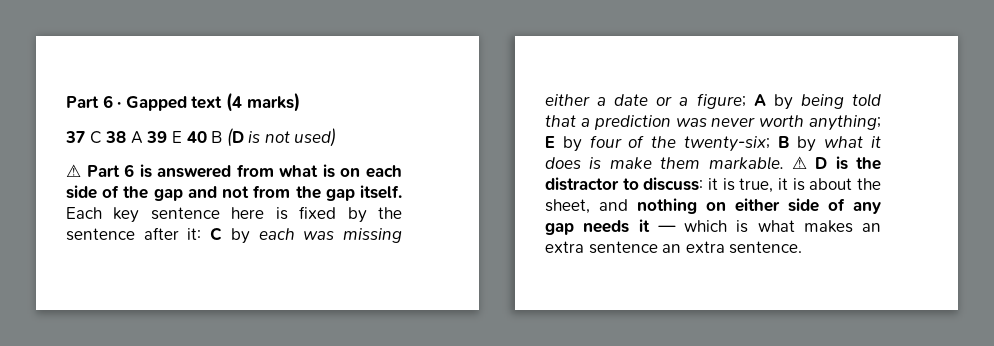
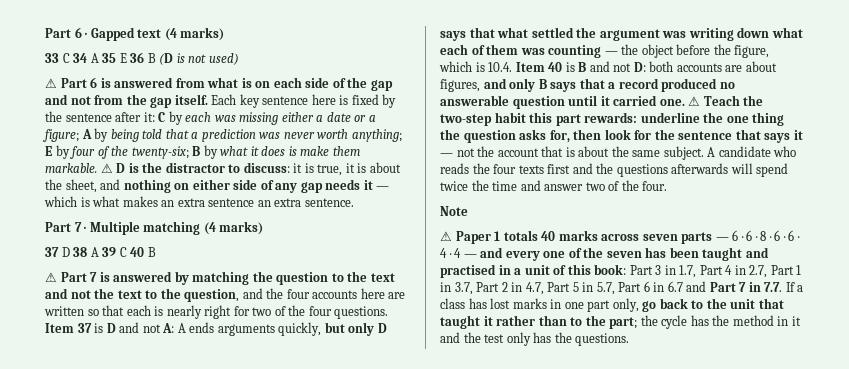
[65,131,207,144] 37 C 38 A 39 E 40 -> [45,52,145,63] 33 C 34 A 35 E 36
(803, 247) none -> [45,221,264,235] [45,247,156,257] [45,271,395,285] [45,288,406,302] [44,305,389,319] [45,322,387,336] [440,27,803,41] [440,44,770,58] [439,61,777,72] [440,78,735,92] [440,95,764,109] [440,112,785,126] [440,129,803,143] [440,146,797,160] [440,163,789,177] [440,180,668,191] [440,206,468,216] [440,230,800,244] [440,247,769,261] [440,264,802,278] [440,281,804,295] [440,298,784,312] [440,315,801,329] [440,332,630,346] // Part 7 · Multiple matching (4 marks) // 37 D 38 A 39 C 40 B // ⚠ Part 7 is answered by matching the question to the text and not the text to the question, and the four accounts here are written so that each is nearly right for two of the four questions. Item 37 is D and not A: A ends arguments quickly, but only D says that what settled the argument was writing down what each of them was counting — the object before the figure, which is 10.4. Item 40 is B and not D: both accounts are about figures, and only B says that a record produced no answerable question until it carried one. ⚠ Teach the two-step habit this part rewards: underline the one thing the question asks for, then look for the sentence that says it — not the account that is about the same subject. A candidate who reads the four texts first and the questions afterwards will spend twice the time and answer two of the four. // Note // ⚠ Paper 1 totals 40 marks across seven parts — 6 · 6 · 8 · 6 · 6 · 4 · 4 — and every one of the seven has been taught and practised in a unit of this book: Part 3 in 1.7, Part 4 in 2.7, Part 1 in 3.7, Part 2 in 4.7, Part 5 in 5.7, Part 6 in 6.7 and Part 7 in 7.7. If a class has lost marks in one part only, go back to the unit that taught it rather than to the part; the cycle has the method in it and the test only has the questions.

